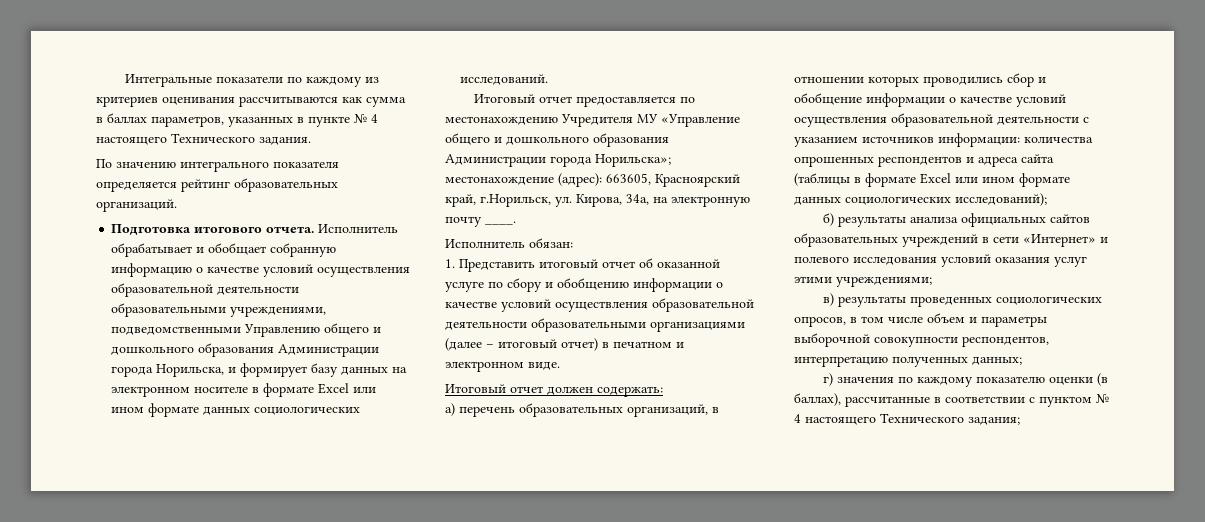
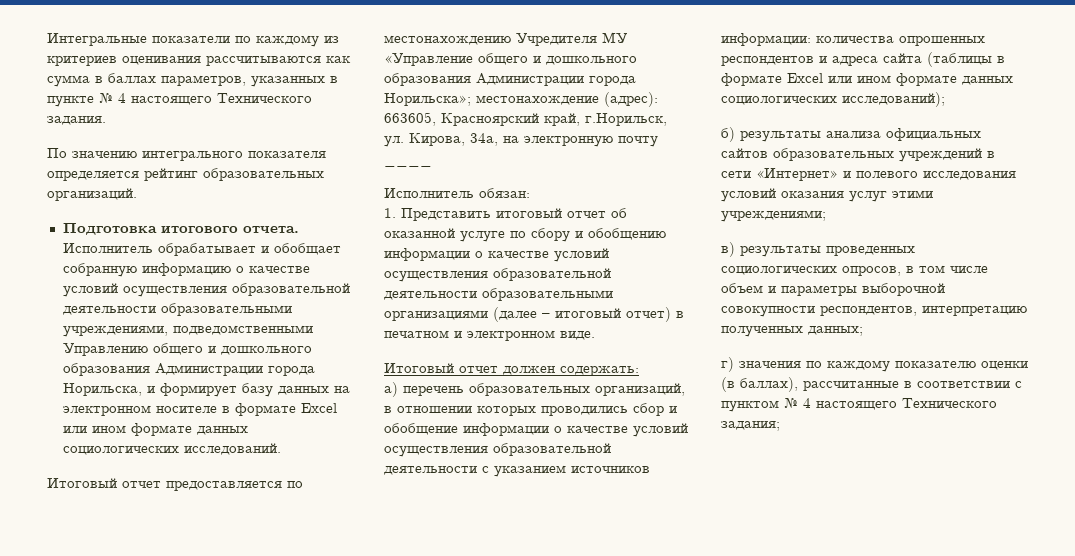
[485,221,516,225] ____. -> [384,163,432,167] ____

